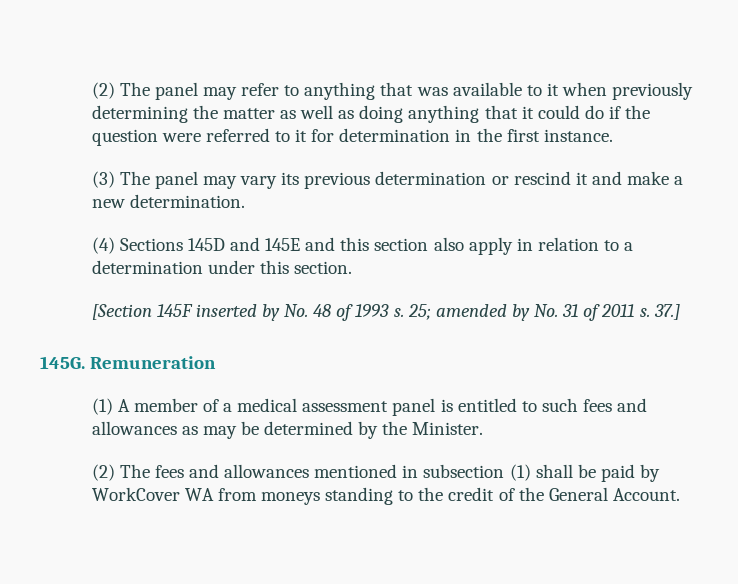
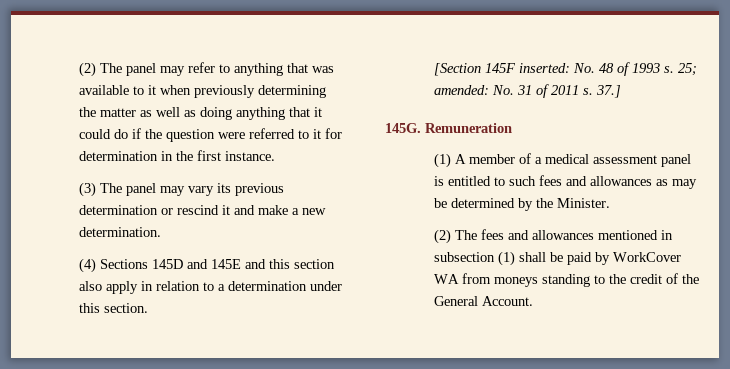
[195,304,280,321] inserted by -> [518,63,570,73] inserted:
[435,304,530,321] amended by -> [433,85,489,95] amended:

